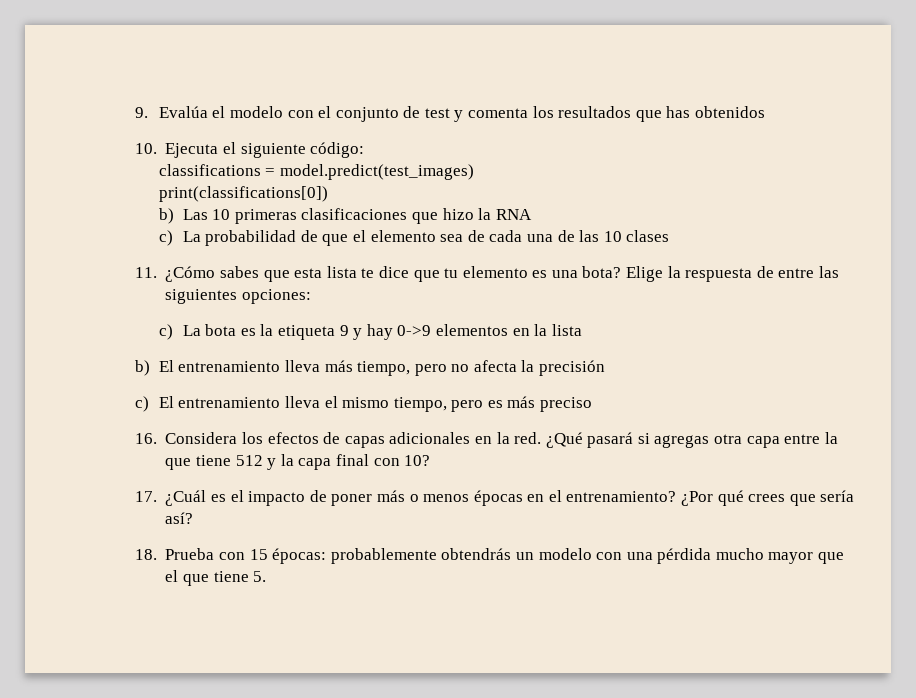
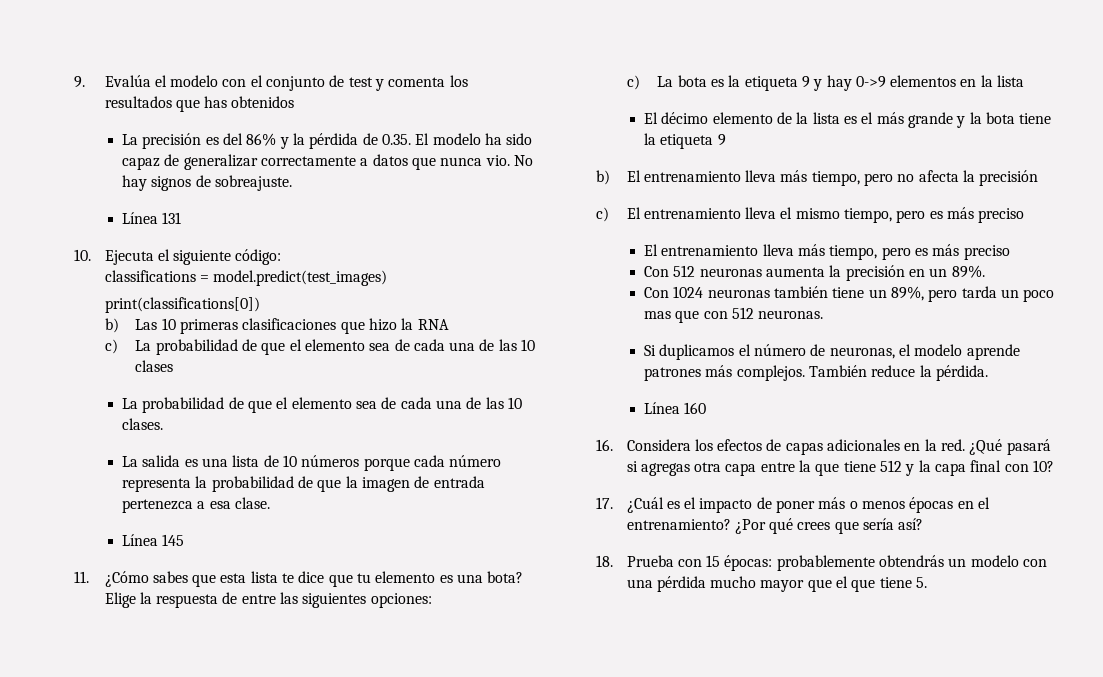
(766, 112) none -> [122,133,533,149] [122,154,534,170] [122,175,293,191] [122,212,182,224] // La precisión es del 86% y la pérdida de 0.35. El modelo ha sido capaz de generalizar correctamente a datos que nunca vio. No hay signos de sobreajuste. // Línea 131
(670, 236) none -> [122,397,522,413] [122,418,164,430] [122,455,502,471] [122,476,485,492] [122,497,271,513] [122,534,185,546] // La probabilidad de que el elemento sea de cada una de las 10 clases. // La salida es una lista de 10 números porque cada número representa la probabilidad de que la imagen de entrada pertenezca a esa clase. // Línea 145
(582, 330) none -> [644,112,1052,128] [644,133,726,149] // El décimo elemento de la lista es el más grande y la bota tiene la etiqueta 9
(593, 404) none -> [644,244,1010,260] [644,265,985,281] [644,286,1055,302] [644,307,824,323] [644,344,1020,360] [644,365,989,381] [644,402,707,414] // El entrenamiento lleva más tiempo, pero es más preciso // Con 512 neuronas aumenta la precisión en un 89%. // Con 1024 neuronas también tiene un 89%, pero tarda un poco mas que con 512 neuronas. // Si duplicamos el número de neuronas, el modelo aprende patrones más complejos. También reduce la pérdida. // Línea 160

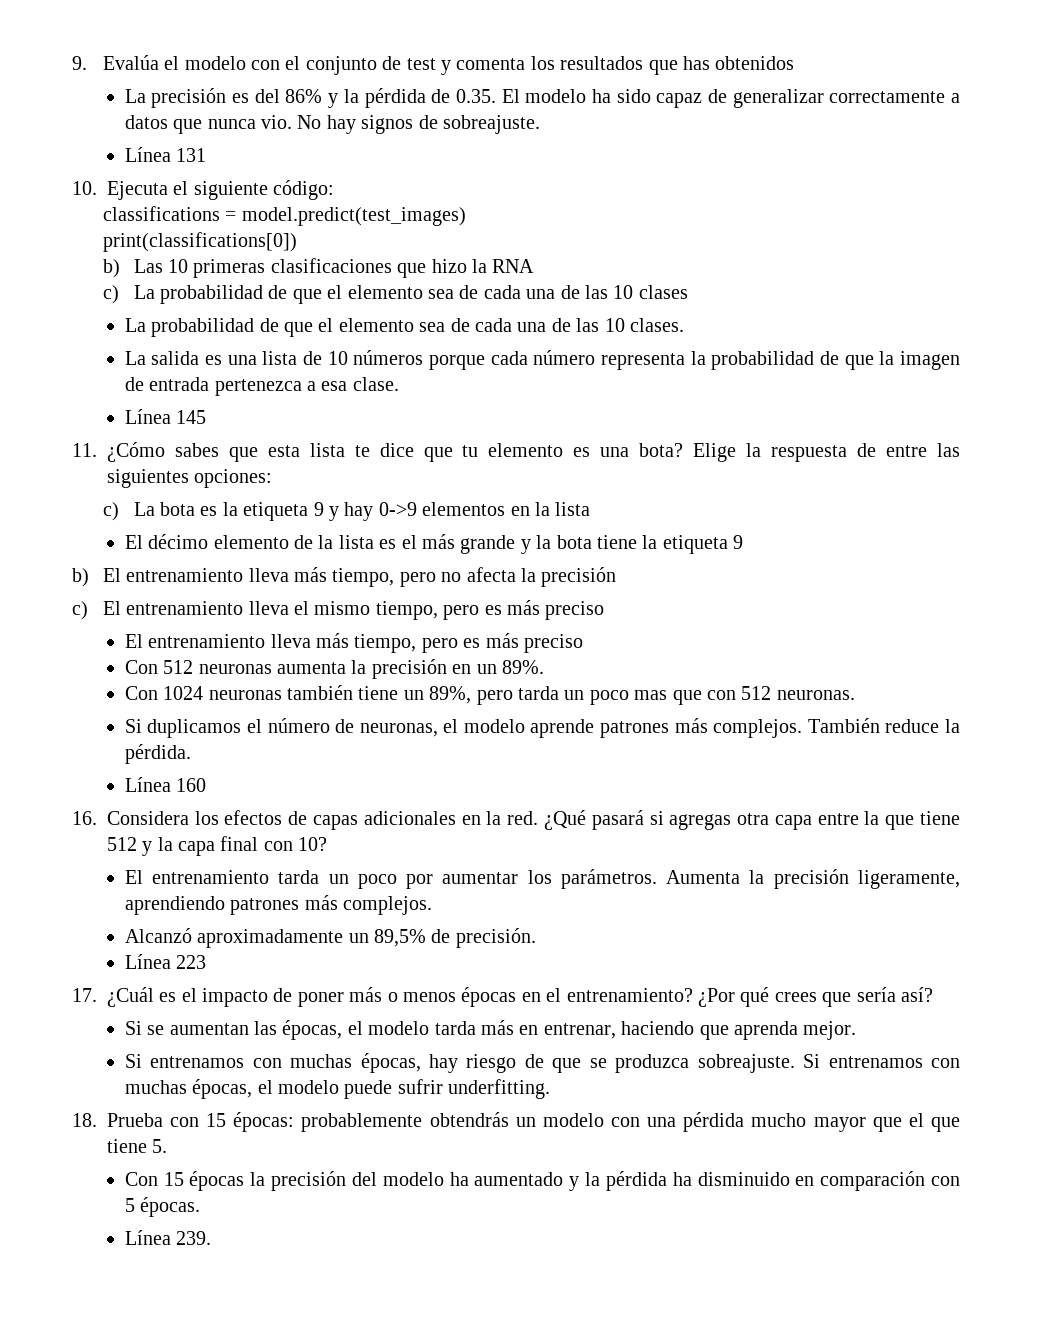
(1055, 466) none -> [124,869,960,889] [124,895,432,915] [124,928,536,948] [124,954,207,969] // El entrenamiento tarda un poco por aumentar los parámetros. Aumenta la precisión ligeramente, aprendiendo patrones más complejos. // Alcanzó aproximadamente un 89,5% de precisión. // Línea 223
(924, 524) none -> [124,1020,857,1040] [124,1053,960,1073] [124,1079,551,1099] // Si se aumentan las épocas, el modelo tarda más en entrenar, haciendo que aprenda mejor. // Si entrenamos con muchas épocas, hay riesgo de que se produzca sobreajuste. Si entrenamos con muchas épocas, el modelo puede sufrir underfitting.
(928, 582) none -> [124,1171,961,1191] [124,1197,201,1217] [124,1230,212,1245] // Con 15 épocas la precisión del modelo ha aumentado y la pérdida ha disminuido en comparación con 5 épocas. // Línea 239.

